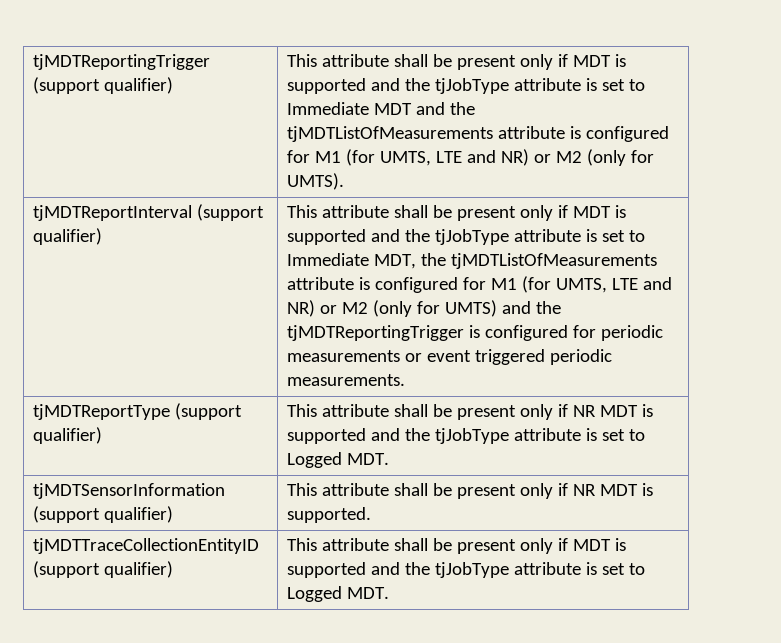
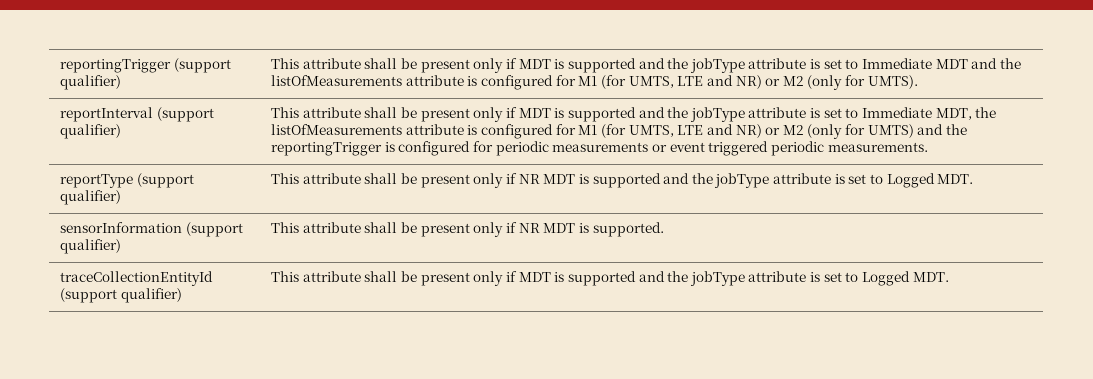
[32,54,210,70] tjMDTReportingTrigger -> [60,59,172,73] reportingTrigger
[434,78,509,94] tjJobType -> [689,58,745,73] jobType
[286,126,493,142] tjMDTListOfMeasurements -> [271,75,403,86] listOfMeasurements
[32,205,192,221] tjMDTReportInterval -> [60,107,154,122] reportInterval
[434,229,509,245] tjJobType -> [689,107,745,122] jobType
[450,253,657,269] tjMDTListOfMeasurements -> [271,124,403,135] listOfMeasurements
[286,325,464,341] tjMDTReportingTrigger -> [271,142,383,156] reportingTrigger
[32,404,170,420] tjMDTReportType -> [60,174,134,188] reportType
[434,428,509,444] tjJobType -> [714,173,770,188] jobType
[32,483,225,499] tjMDTSensorInformation -> [60,222,183,233] sensorInformation
[32,538,259,554] tjMDTTraceCollectionEntityID -> [60,271,214,286] traceCollectionEntityId
[434,562,509,578] tjJobType -> [689,271,745,286] jobType

